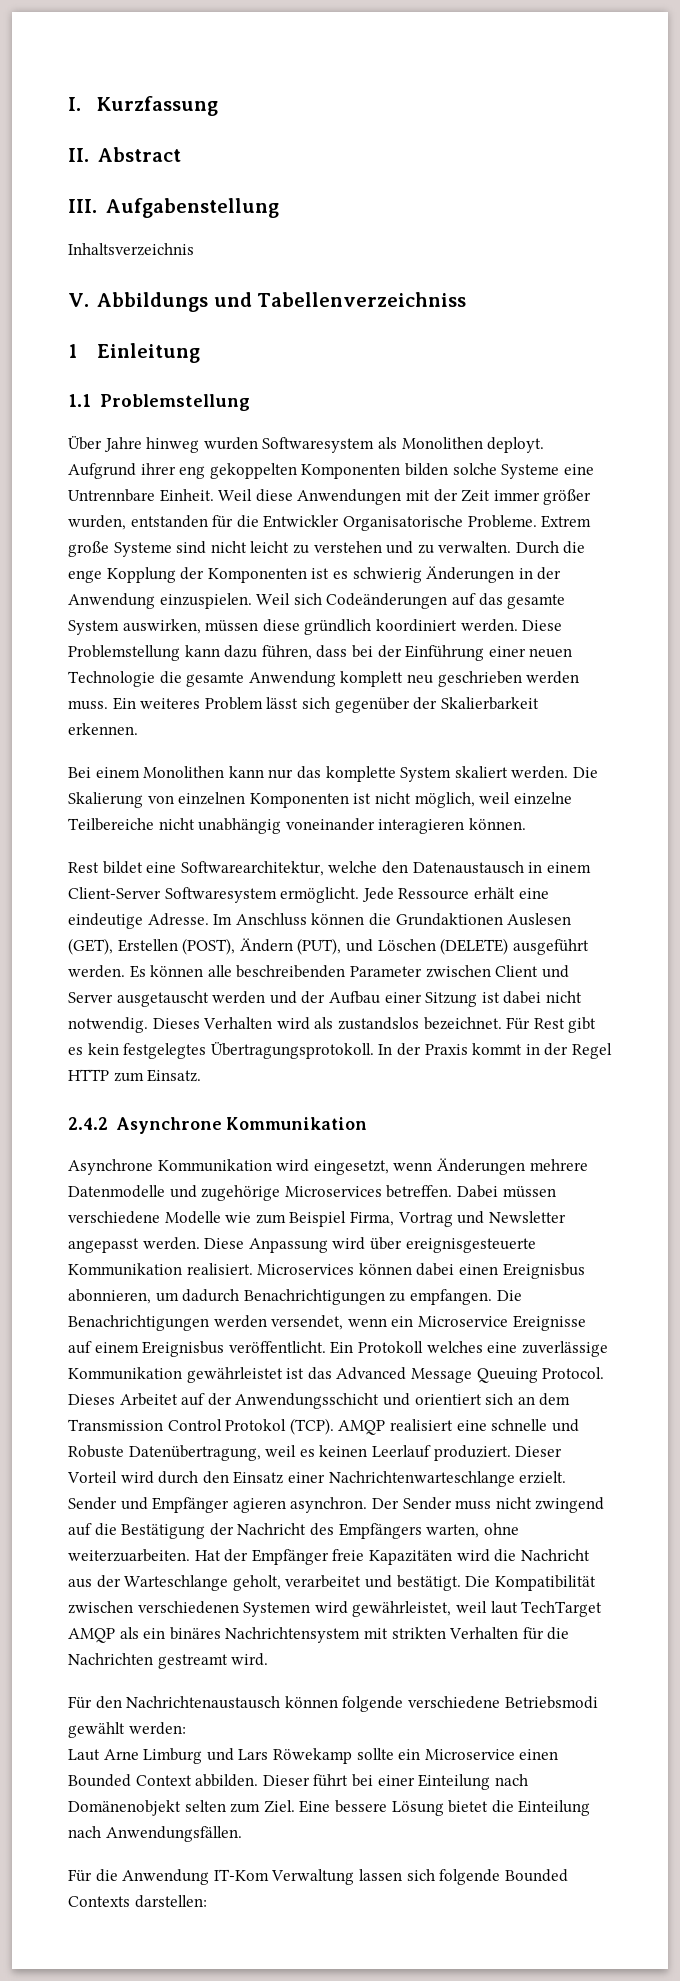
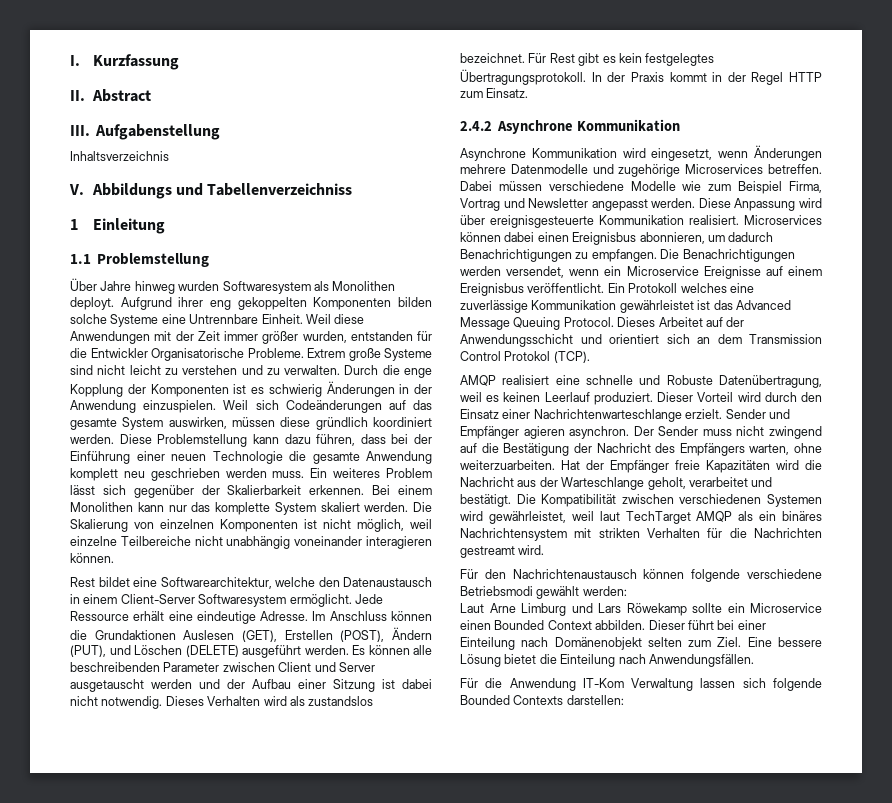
(138, 729) // -> (365, 490) none
(334, 1426) none -> (590, 357) //

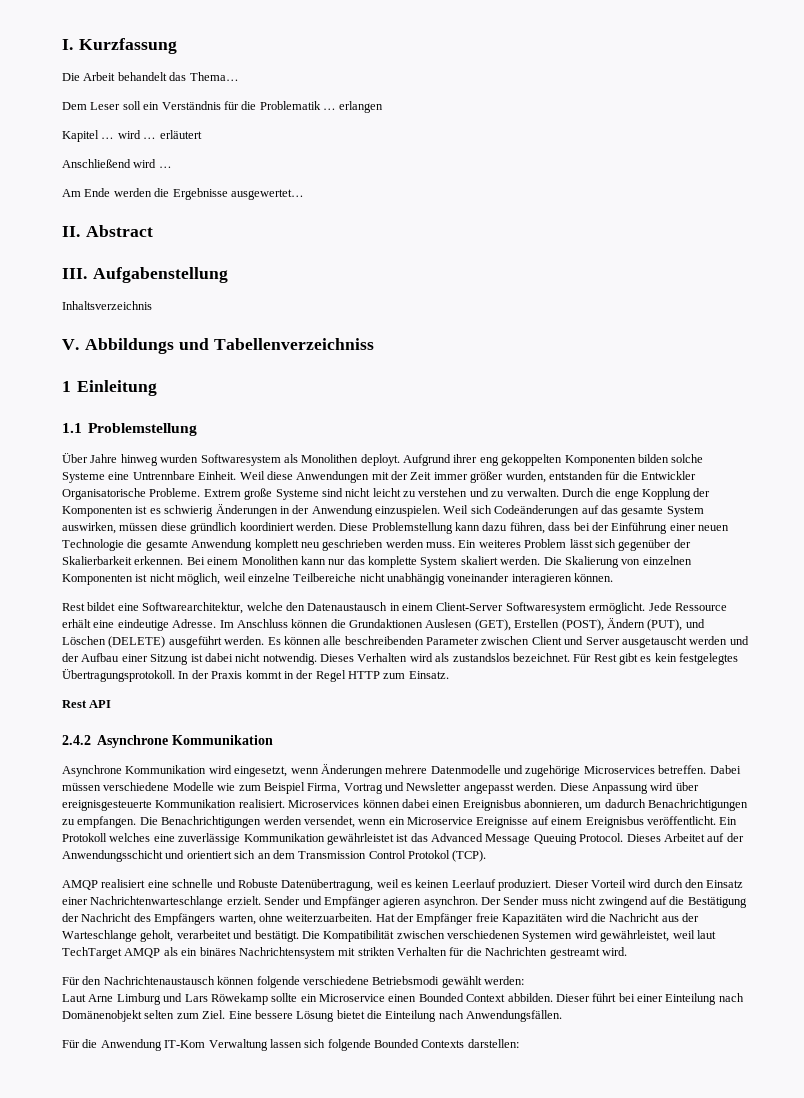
(179, 62) none -> [62,72,239,81] [62,101,384,113] [62,130,202,142] [62,159,172,168] [62,188,304,200] // Die Arbeit behandelt das Thema… // Dem Leser soll ein Verständnis für die Problematik … erlangen // Kapitel … wird … erläutert // Anschließend wird … // Am Ende werden die Ergebnisse ausgewertet…
(529, 93) none -> [62,700,112,708] // Rest API

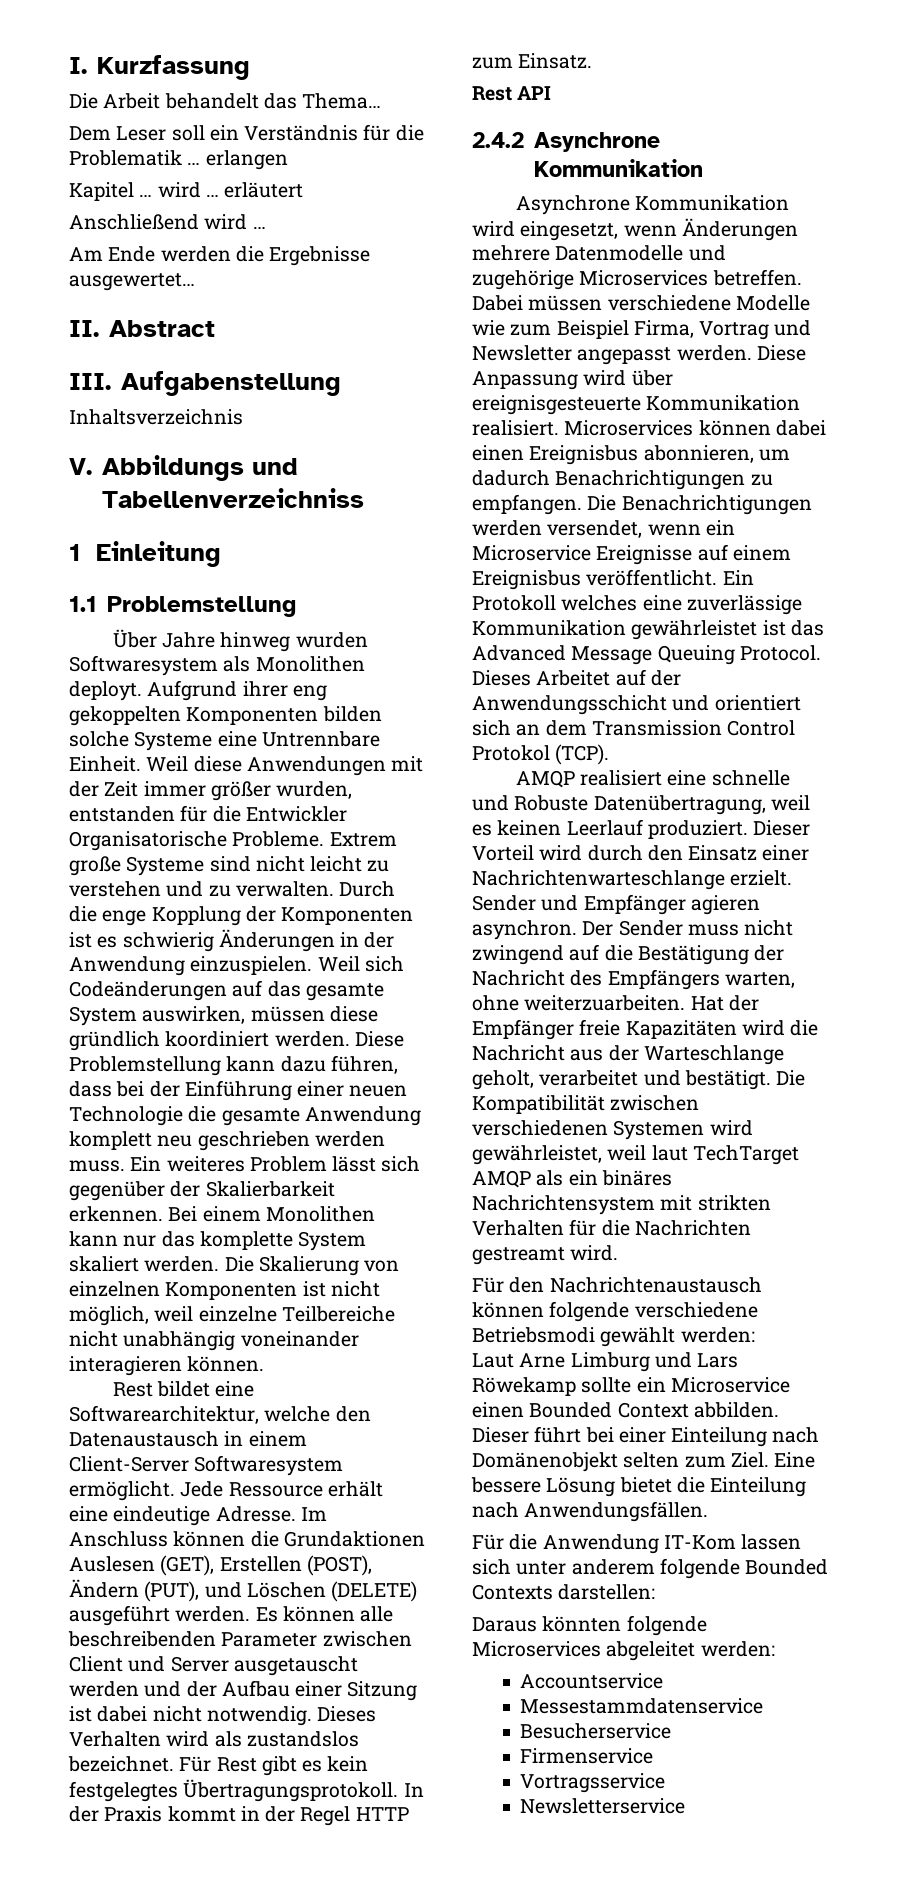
[208,1039,268,1051] Verwaltung -> (736, 1542) none
(326, 1043) none -> [516,1559,655,1575] unter anderem
(519, 1043) none -> [472,1615,707,1636] [472,1641,775,1661] [520,1673,664,1689] [520,1698,764,1714] [520,1723,672,1739] [520,1748,654,1764] [520,1773,666,1793] [520,1798,686,1814] // Daraus könnten folgende Microservices abgeleitet werden: // Accountservice // Messestammdatenservice // Besucherservice // Firmenservice // Vortragsservice // Newsletterservice

